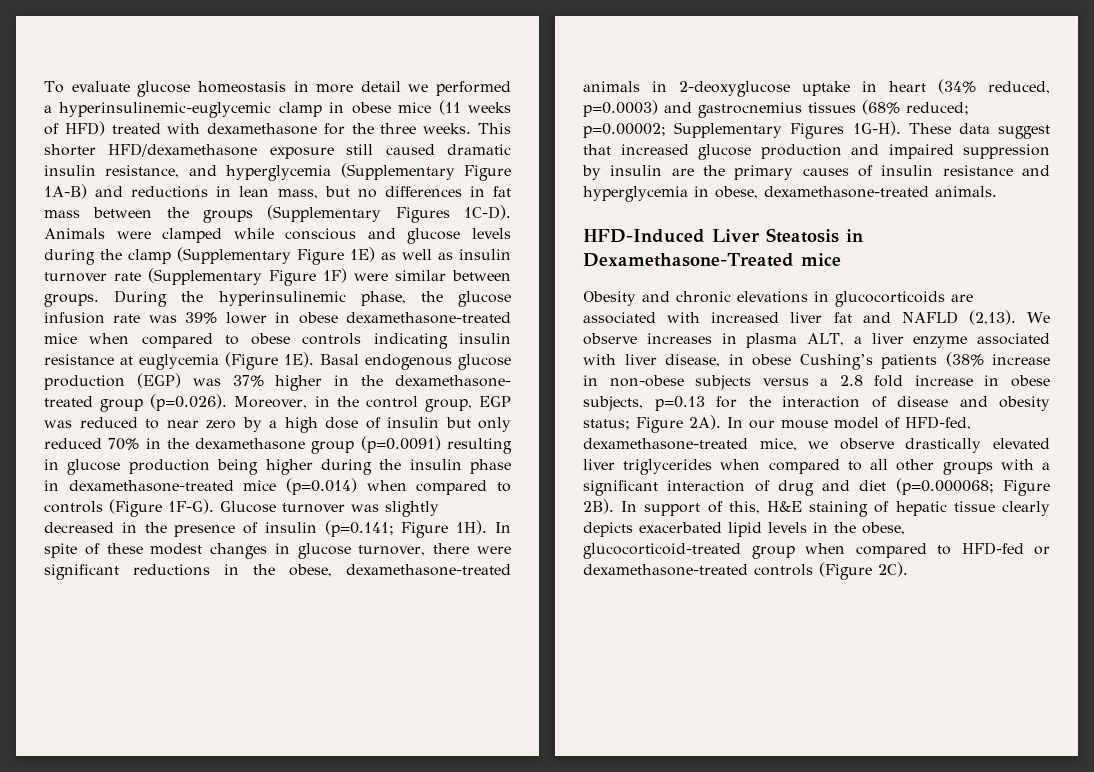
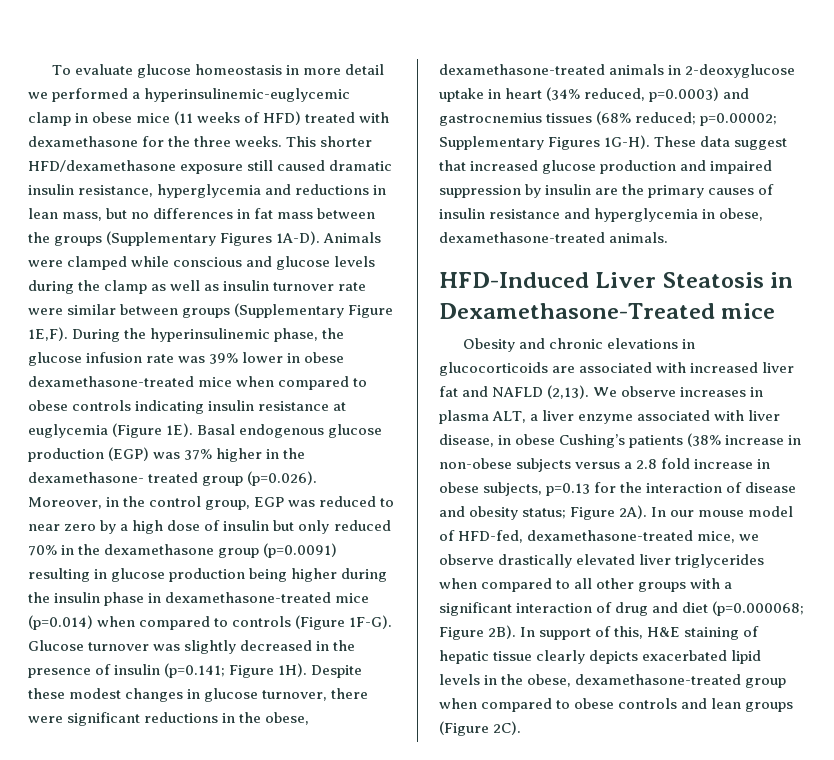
[188,163,511,181] [44,184,87,199] and hyperglycemia (Supplementary Figure 1A-B) -> [157,184,262,198] hyperglycemia
[464,205,511,220] 1C-D). -> [276,231,321,245] 1A-D).
[177,247,375,265] (Supplementary Figure 1E) -> (148, 287) none
[148,268,511,286] [44,294,99,307] (Supplementary Figure 1F) were similar between groups. -> [28,303,394,318] [28,327,68,341] were similar between groups (Supplementary Figure 1E,F).
[494,522,511,533] [44,543,100,558] In spite of -> [311,665,363,678] Despite
[583,543,741,559] glucocorticoid-treated -> [575,674,742,685] dexamethasone-treated
[961,542,1050,555] [583,564,813,576] HFD-fed or dexamethasone-treated controls -> [574,698,794,712] obese controls and lean groups

